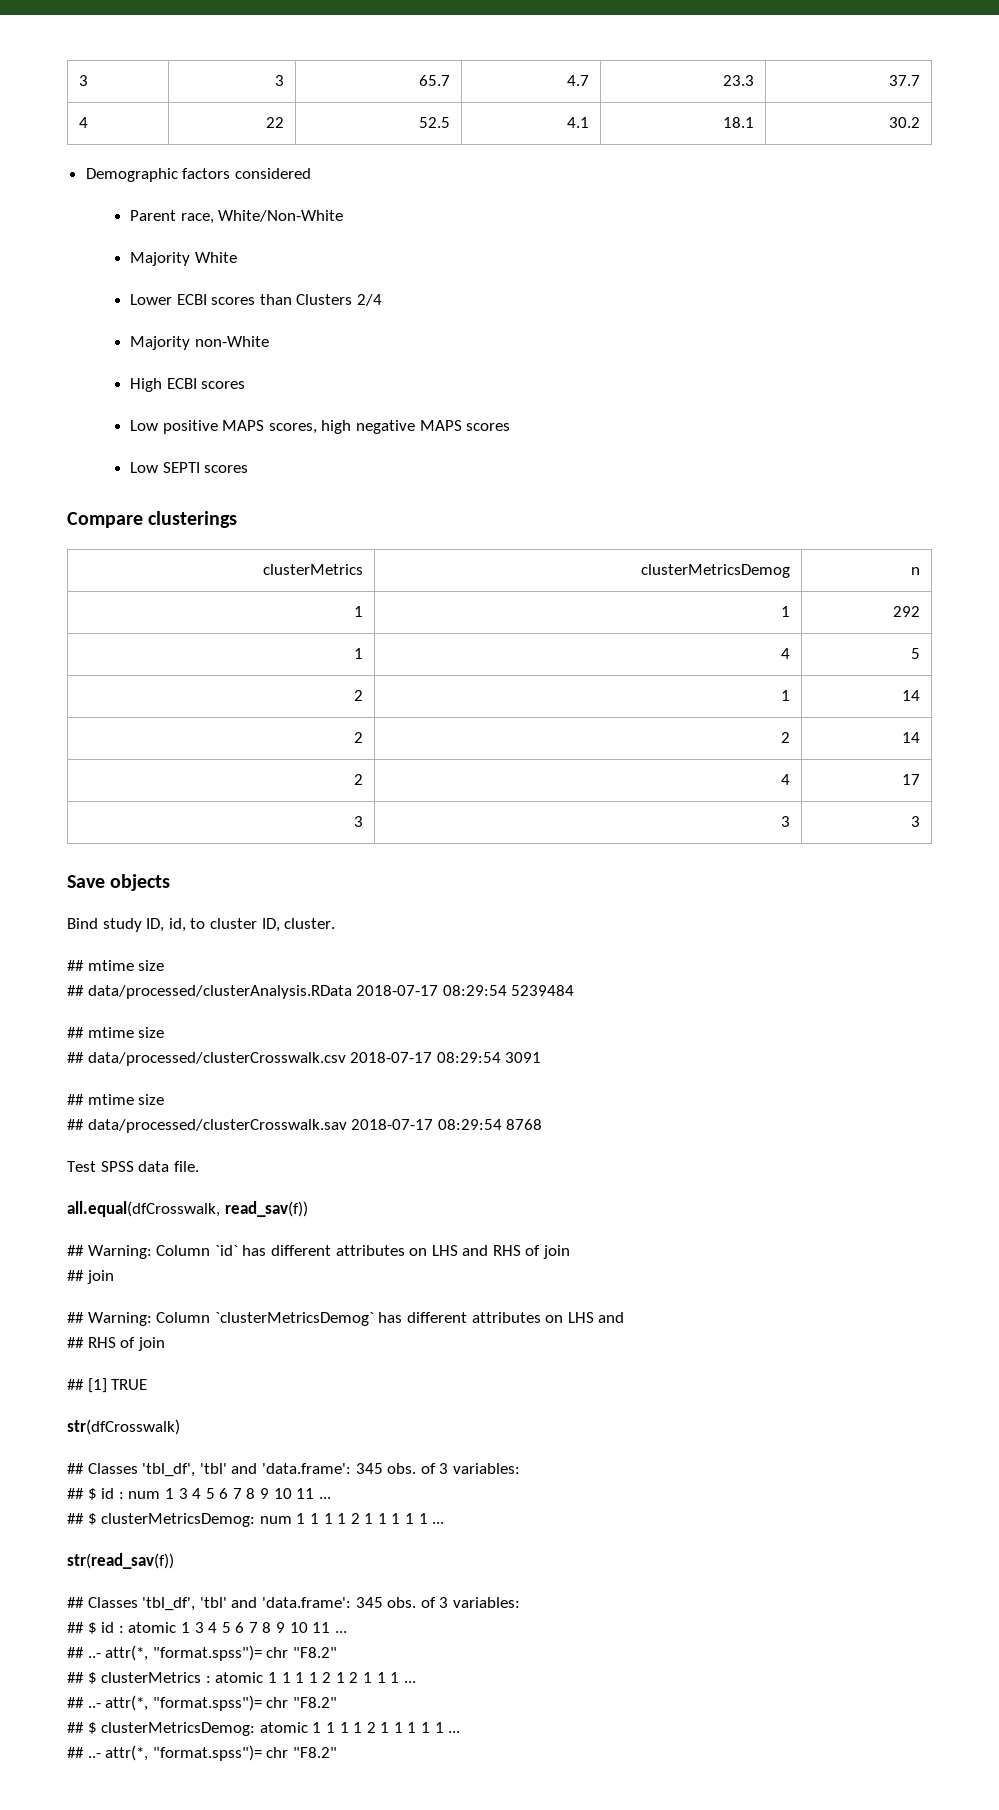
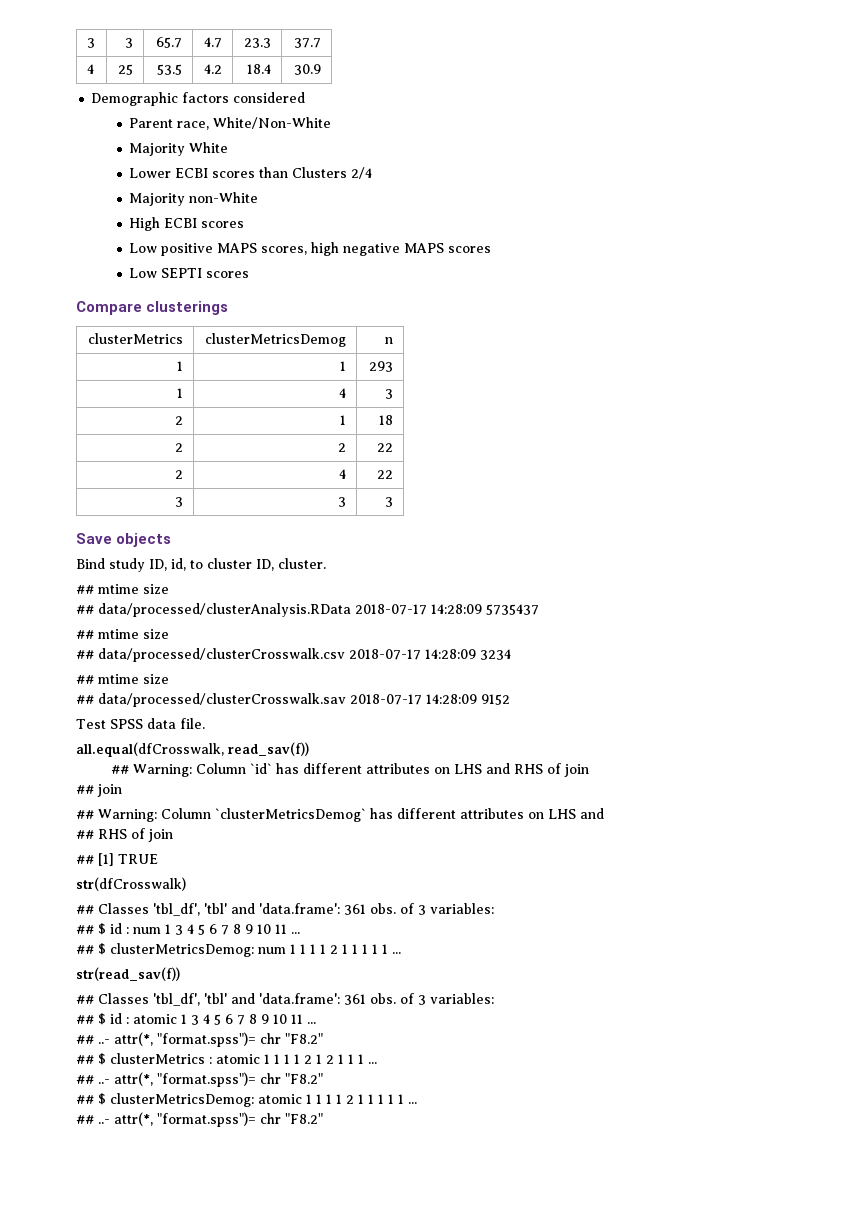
[265,117,284,128] [418,117,450,128] [566,117,589,128] [722,117,754,128] [888,117,920,128] 22 | 52.5 | 4.1 | 18.1 | 30.2 -> [118,64,134,75] [157,64,183,75] [204,64,223,74] [247,64,272,74] [294,64,322,75] 25 | 53.5 | 4.2 | 18.4 | 30.9
[892,606,920,617] 292 -> [369,361,394,372] 293
[910,648,920,659] [353,690,363,701] [780,690,790,701] [901,690,920,701] [353,732,363,743] [780,732,790,743] [901,732,920,743] 5 // 2 | 1 | 14 // 2 | 2 | 14 -> [385,389,394,399] [175,416,184,425] [340,415,347,425] [379,415,394,425] [175,443,184,452] [338,443,347,452] [377,443,394,452] 3 // 2 | 1 | 18 // 2 | 2 | 22
[901,774,920,785] 17 -> [377,470,394,479] 22
[442,985,575,996] 08:29:54 5239484 -> [431,604,539,615] 14:28:09 5735437
[436,1052,542,1063] 08:29:54 3091 -> [425,649,511,660] 14:28:09 3234
[437,1119,543,1130] 08:29:54 8768 -> [426,694,510,705] 14:28:09 9152
[355,1463,383,1474] 345 -> [344,904,366,915] 361
[355,1597,383,1608] 345 -> [344,994,366,1005] 361

